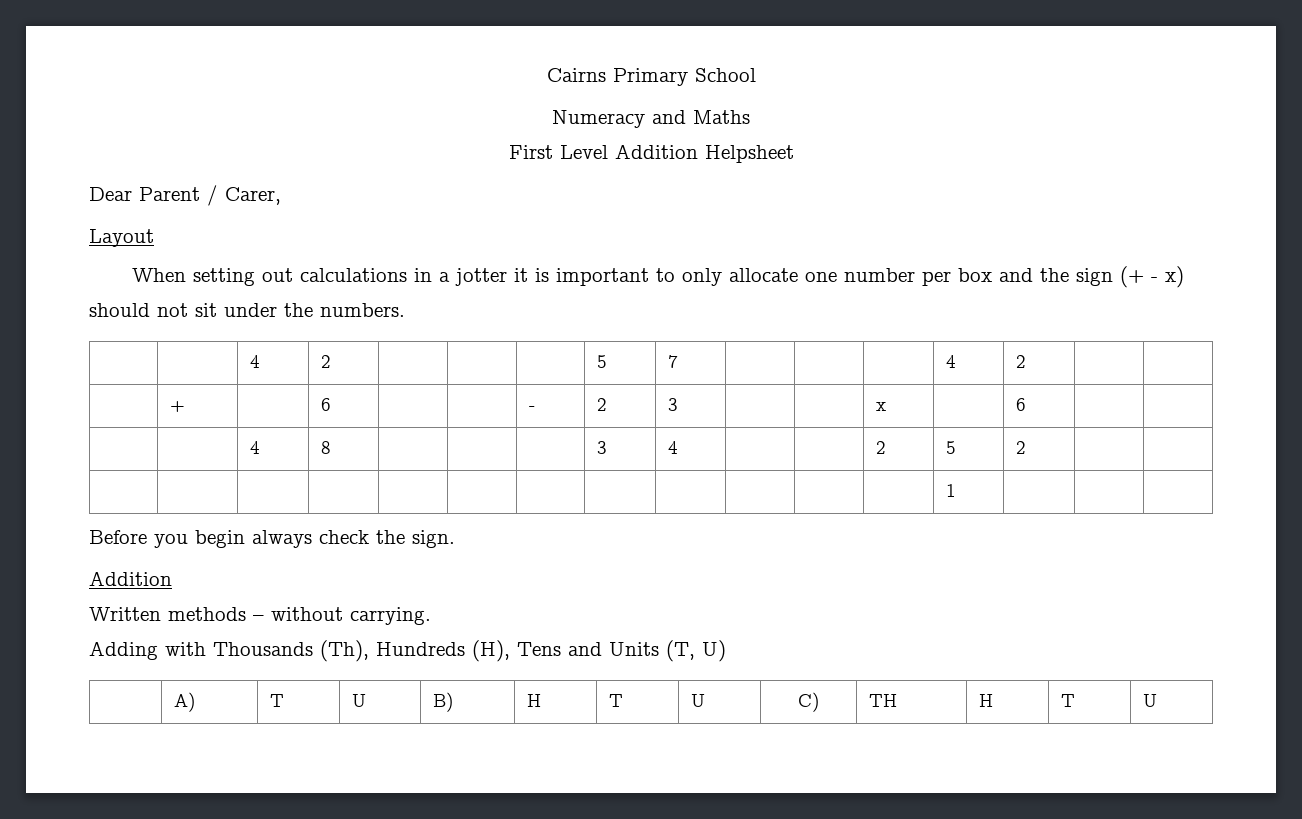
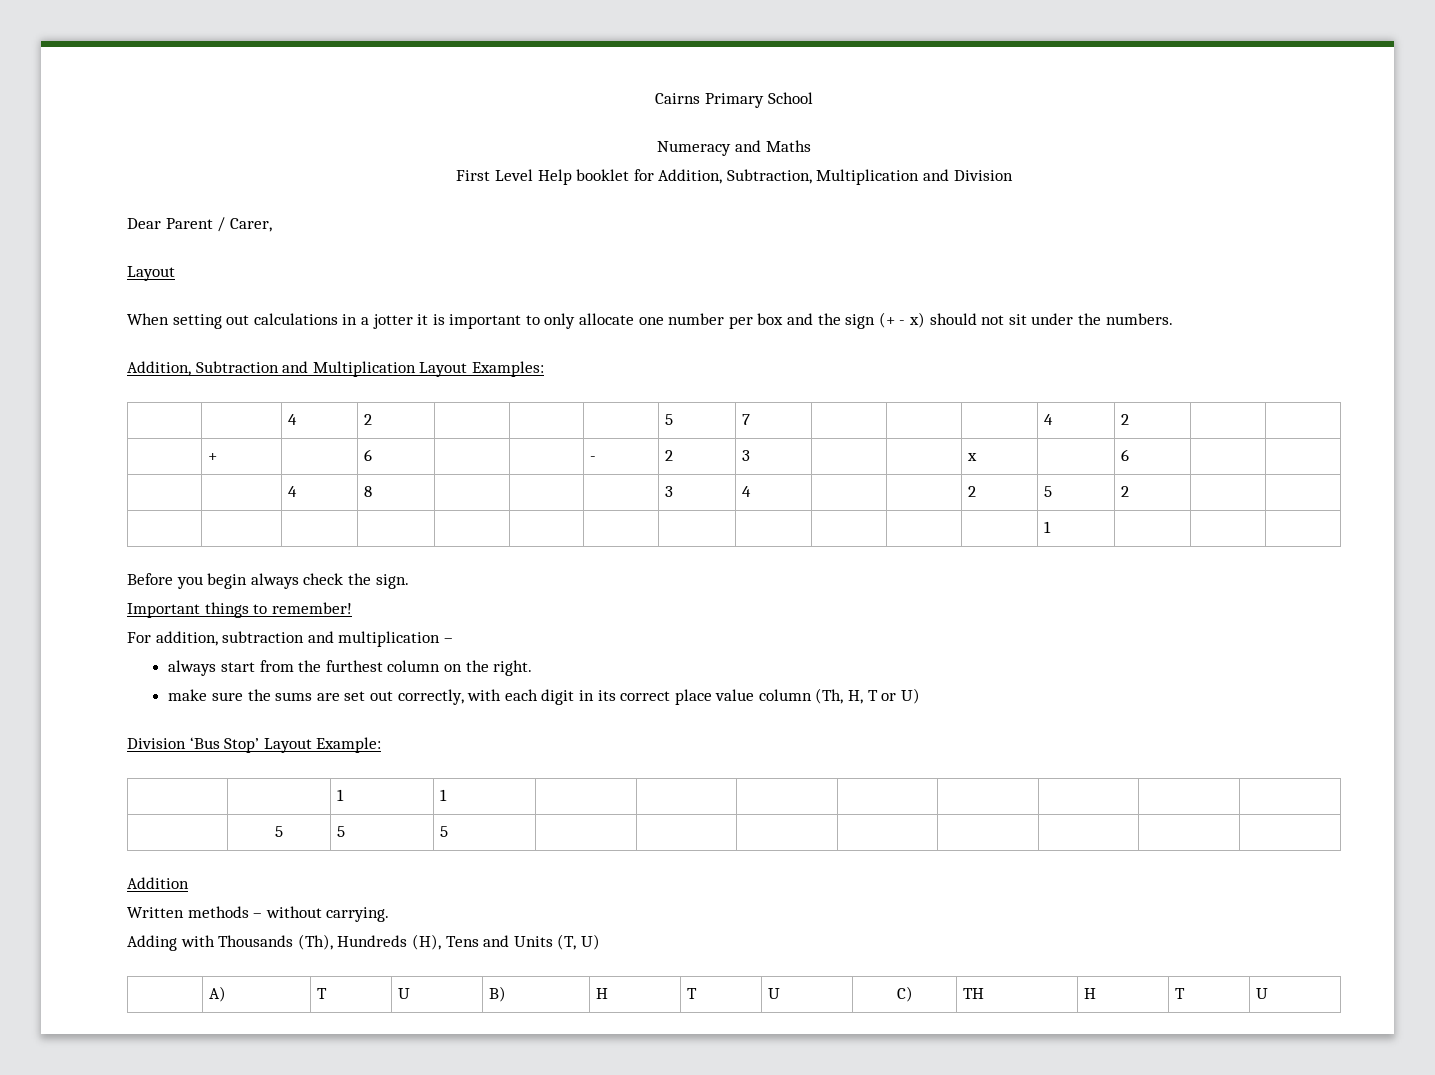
[614,144,794,163] Addition Helpsheet -> [537,169,1013,185] Help booklet for Addition, Subtraction, Multiplication and Division
(405, 310) none -> [127,361,544,377] // Addition, Subtraction and Multiplication Layout Examples:
(455, 539) none -> [127,602,352,618] [127,631,453,647] [168,660,533,676] [168,688,920,705] [127,737,382,753] [337,789,345,801] [440,789,448,801] [275,826,283,837] [337,826,346,837] [440,826,449,837] // Important things to remember! // For addition, subtraction and multiplication – // always start from the furthest column on the right. // make sure the sums are set out correctly, with each digit in its correct place value column (Th, H, T or U) // Division ‘Bus Stop’ Layout Example: // | | 1 | 1 | | | | | | | | // | 5 | 5 | 5 | | | | | | | |

